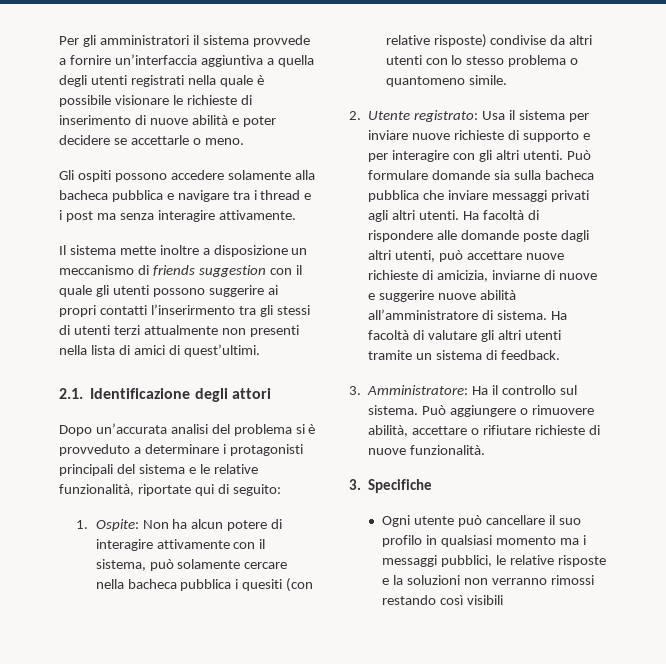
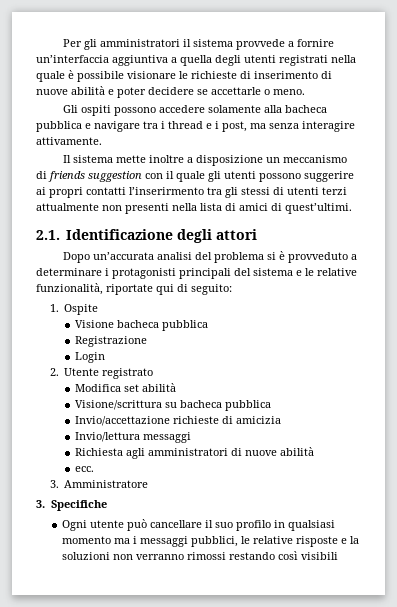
[65,211,93,222] post -> [222,121,247,132] post,
[95,519,283,531] [95,539,266,551] [95,559,288,571] [95,578,314,592] [385,34,593,48] [385,55,579,67] [385,75,507,87] [349,110,589,122] [368,130,590,142] [368,150,591,162] [368,170,594,180] [368,190,589,202] [368,210,539,222] [368,230,589,242] [368,250,564,262] [368,270,597,282] [368,290,516,302] [368,309,567,320] [368,330,561,342] [368,350,560,360] [349,385,577,395] [368,405,594,417] [368,425,600,437] [368,445,486,455] Ospite: Non ha alcun potere di interagire attivamente con il sistema, può solamente cercare nella bacheca pubblica i quesiti (con relative risposte) condivise da altri utenti con lo stesso problema o quantomeno simile. // 2. Utente registrato: Usa il sistema per inviare nuove richieste di supporto e per interagire con gli altri utenti. Può formulare domande sia sulla bacheca pubblica che inviare messaggi privati agli altri utenti. Ha facoltà di rispondere alle domande poste dagli altri utenti, può accettare nuove richieste di amicizia, inviarne di nuove e suggerire nuove abilità all’amministratore di sistema. Ha facoltà di valutare gli altri utenti tramite un sistema di feedback. // 3. Amministratore: Ha il controllo sul sistema. Può aggiungere o rimuovere abilità, accettare o rifiutare richieste di nuove funzionalità. -> [64,304,99,315] [75,320,209,331] [75,336,148,347] [75,352,106,363] [49,368,154,379] [75,383,177,392] [75,400,272,411] [75,416,282,426] [75,432,192,443] [75,447,315,459] [75,466,95,472] [49,480,149,488] Ospite // Visione bacheca pubblica // Registrazione // Login // 2. Utente registrato // Modifica set abilità // Visione/scrittura su bacheca pubblica // Invio/accettazione richieste di amicizia // Invio/lettura messaggi // Richiesta agli amministratori di nuove abilità // ecc. // 3. Amministratore

